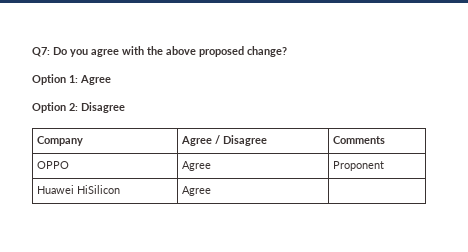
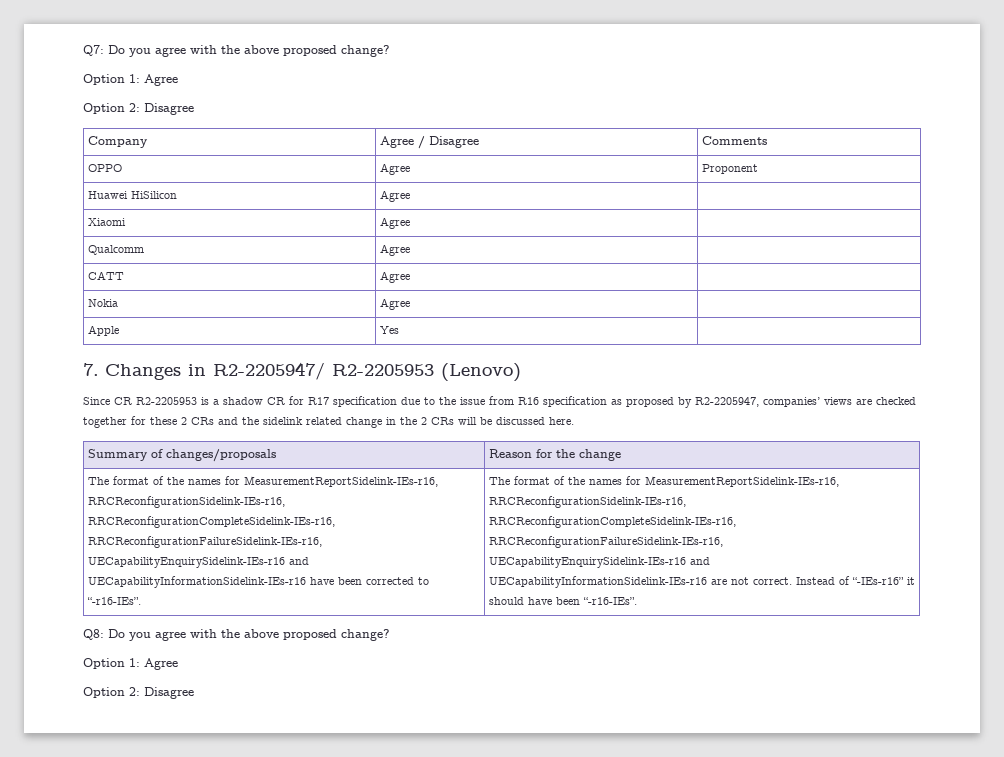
(211, 191) none -> [87,218,126,226] [379,217,410,229] [87,245,144,255] [379,244,410,256] [87,271,124,280] [379,271,410,283] [87,299,118,307] [379,298,410,310] [87,325,119,336] [379,326,399,334] [83,362,521,382] [83,396,916,408] [83,416,574,428] [87,449,276,462] [488,449,621,461] [87,476,438,487] [87,496,285,508] [87,516,335,528] [87,536,322,548] [87,557,309,568] [87,576,429,588] [86,597,141,605] [488,476,839,487] [488,496,686,508] [488,516,736,528] [488,536,723,548] [488,557,710,568] [488,576,915,588] [488,597,637,605] [83,629,390,641] [83,658,178,670] [83,687,194,699] // Xiaomi | Agree | // Qualcomm | Agree | // CATT | Agree | // Nokia | Agree | // Apple | Yes | // 7. Changes in R2-2205947/ R2-2205953 (Lenovo) // Since CR R2-2205953 is a shadow CR for R17 specification due to the issue from R16 specification as proposed by R2-2205947, companies’ views are checked together for these 2 CRs and the sidelink related change in the 2 CRs will be discussed here. // Summary of changes/proposals | Reason for the change // The format of the names for MeasurementReportSidelink-IEs-r16, RRCReconfigurationSidelink-IEs-r16, RRCReconfigurationCompleteSidelink-IEs-r16, RRCReconfigurationFailureSidelink-IEs-r16, UECapabilityEnquirySidelink-IEs-r16 and UECapabilityInformationSidelink-IEs-r16 have been corrected to “-r16-IEs”. | The format of the names for MeasurementReportSidelink-IEs-r16, RRCReconfigurationSidelink-IEs-r16, RRCReconfigurationCompleteSidelink-IEs-r16, RRCReconfigurationFailureSidelink-IEs-r16, UECapabilityEnquirySidelink-IEs-r16 and UECapabilityInformationSidelink-IEs-r16 are not correct. Instead of “-IEs-r16” it should have been “-r16-IEs”. // Q8: Do you agree with the above proposed change? // Option 1: Agree // Option 2: Disagree

